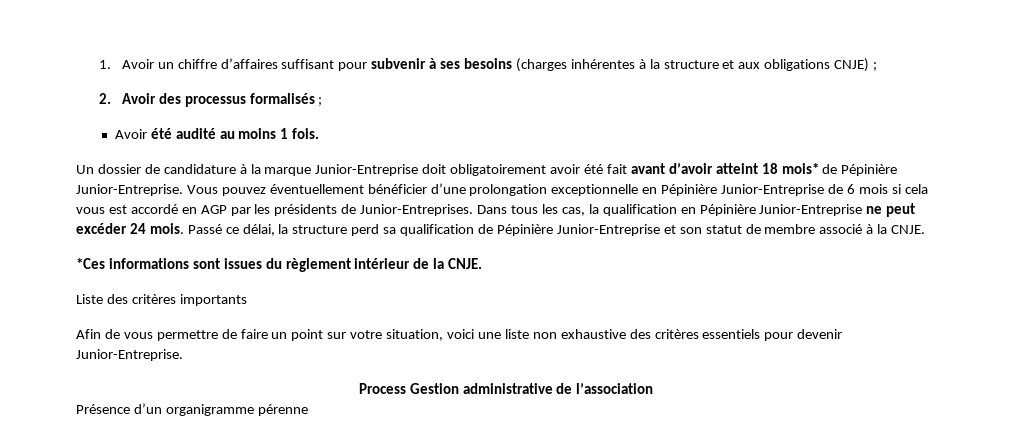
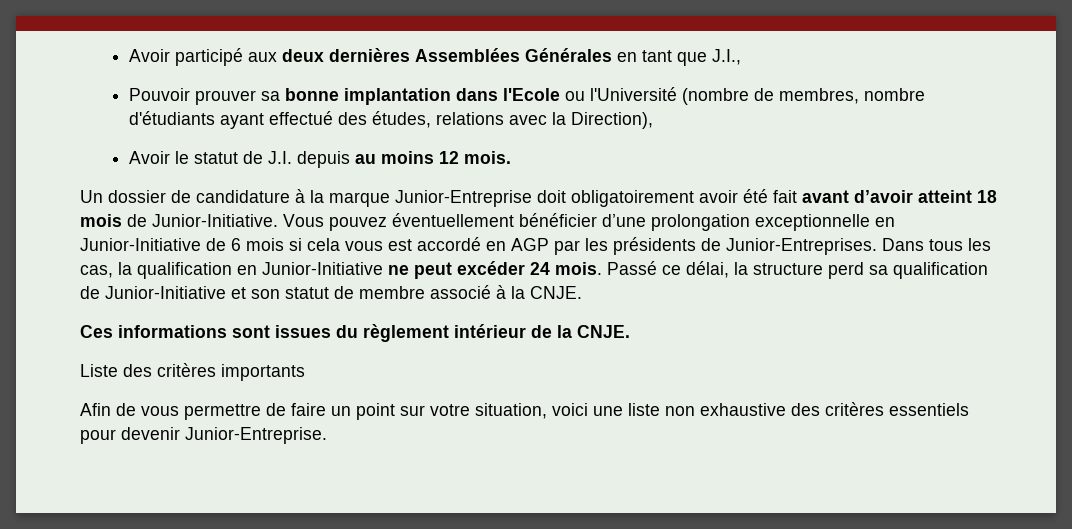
[98,58,878,72] [98,93,323,107] [114,128,320,139] 1. Avoir un chiffre d’affaires suffisant pour subvenir à ses besoins (charges inhérentes à la structure et aux obligations CNJE) ; // 2. Avoir des processus formalisés ; // Avoir été audité au moins 1 fois. -> [129,48,742,66] [129,87,926,105] [129,111,654,129] [129,151,512,168] Avoir participé aux deux dernières Assemblées Générales en tant que J.I., // Pouvoir prouver sa bonne implantation dans l'Ecole ou l'Université (nombre de membres, nombre d'étudiants ayant effectué des études, relations avec la Direction), // Avoir le statut de J.I. depuis au moins 12 mois.
[781,163,898,176] [76,184,183,196] mois* de Pépinière Junior-Entreprise. -> [80,214,278,227] mois de Junior-Initiative.
[661,184,825,196] Pépinière Junior-Entreprise -> [80,238,201,251] Junior-Initiative
[699,204,863,216] Pépinière Junior-Entreprise -> [262,262,383,275] Junior-Initiative
[496,224,660,236] Pépinière Junior-Entreprise -> [105,286,226,299] Junior-Initiative
[76,258,105,269] *Ces -> [80,325,113,338] Ces
[358,383,654,394] [76,403,308,416] // Process Gestion administrative de l’association // Présence d’un organigramme pérenne -> (327, 435) none

